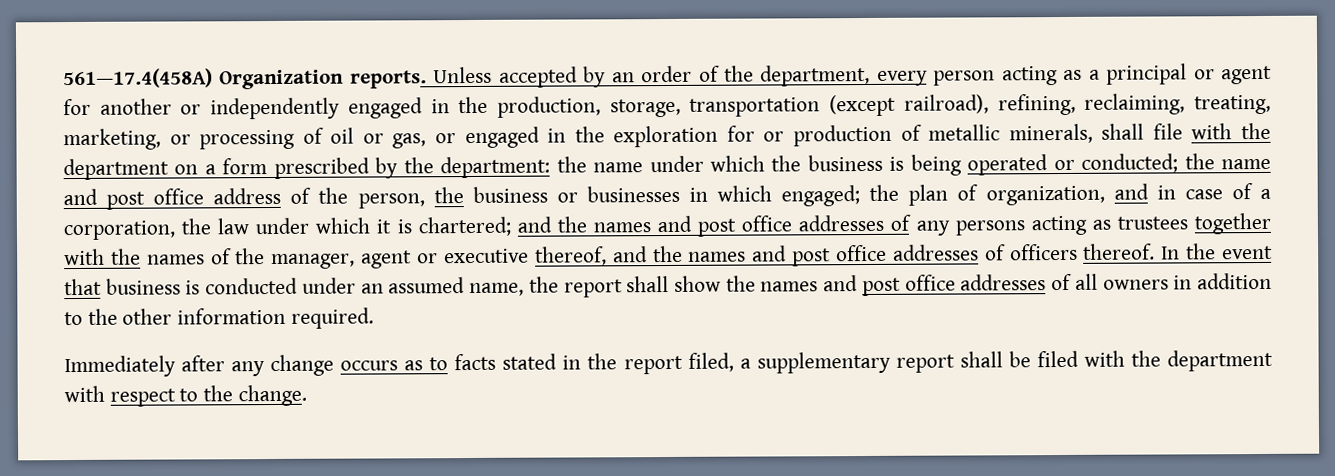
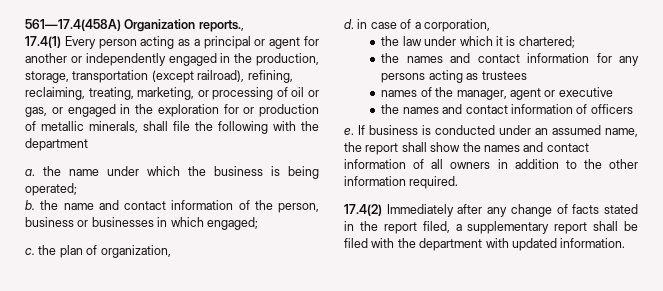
[349,64,928,89] reports. Unless accepted by an order of the department, every -> [198,20,244,32] [25,36,96,49] reports., // 17.4(1) Every
[1191,122,1271,140] [63,156,551,181] with the department on a form prescribed by the department: -> [195,121,319,134] [25,138,88,151] [25,169,35,176] the following with the department // a.
[967,153,1272,176] [63,187,282,210] operated or conducted; the name and post office address -> [25,183,77,196] [25,200,234,210] operated; // b. the name and contact information
[433,187,464,204] the -> (319, 208) none
(861, 196) none -> [25,248,35,255] // c.
[1113,183,1149,200] and -> [344,19,354,29] // d.
(176, 230) none -> (490, 25) //
[516,214,912,237] and the names and post office addresses of -> [381,53,612,63] // the names and contact information for
[1193,212,1271,235] [64,248,141,266] together with the -> (527, 75) //
[534,244,979,267] thereof, and the names and post office addresses -> [381,104,573,114] // the names and contact information
[1083,243,1273,260] [64,278,102,296] thereof. In the event that -> [344,125,365,135] // e. If
[861,274,1047,297] post office addresses -> [546,143,589,152] [344,159,406,169] contact information
(374, 318) none -> [344,204,382,216] 17.4(2)
[340,357,449,371] occurs as to -> [556,204,568,214] of
[109,384,307,407] respect to the change. -> [511,238,626,251] updated information.

